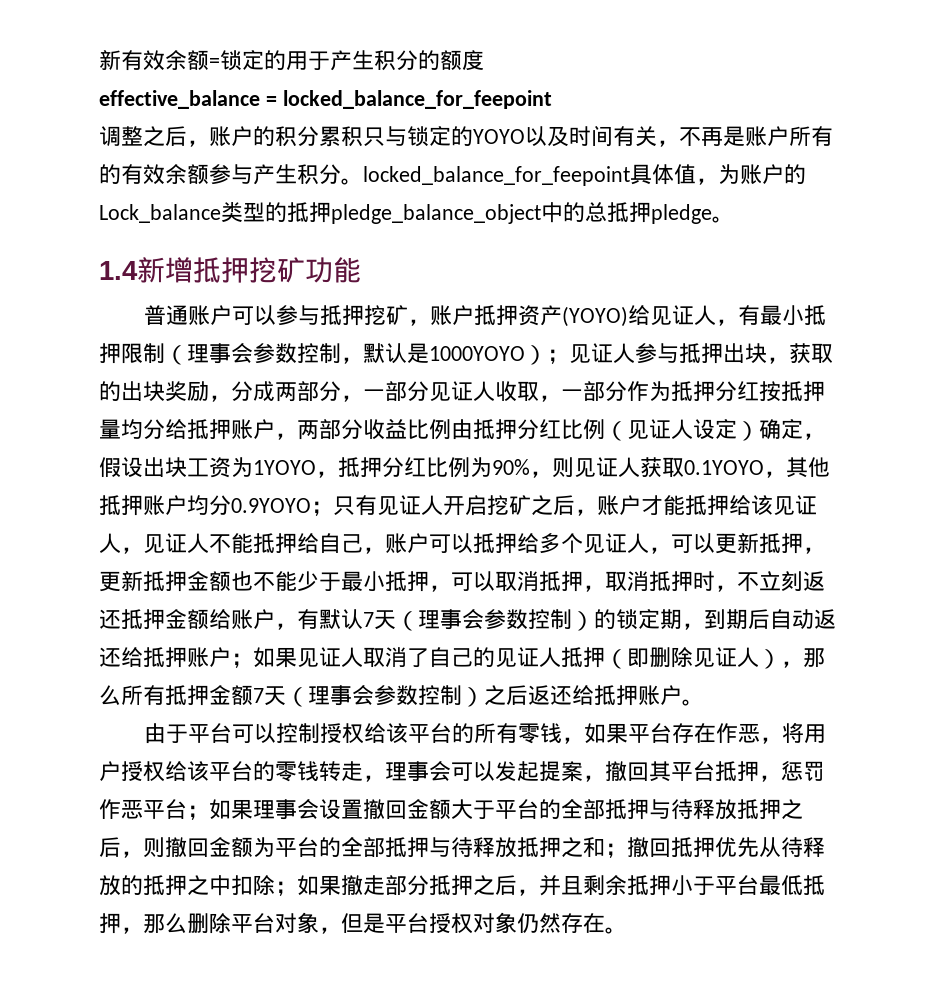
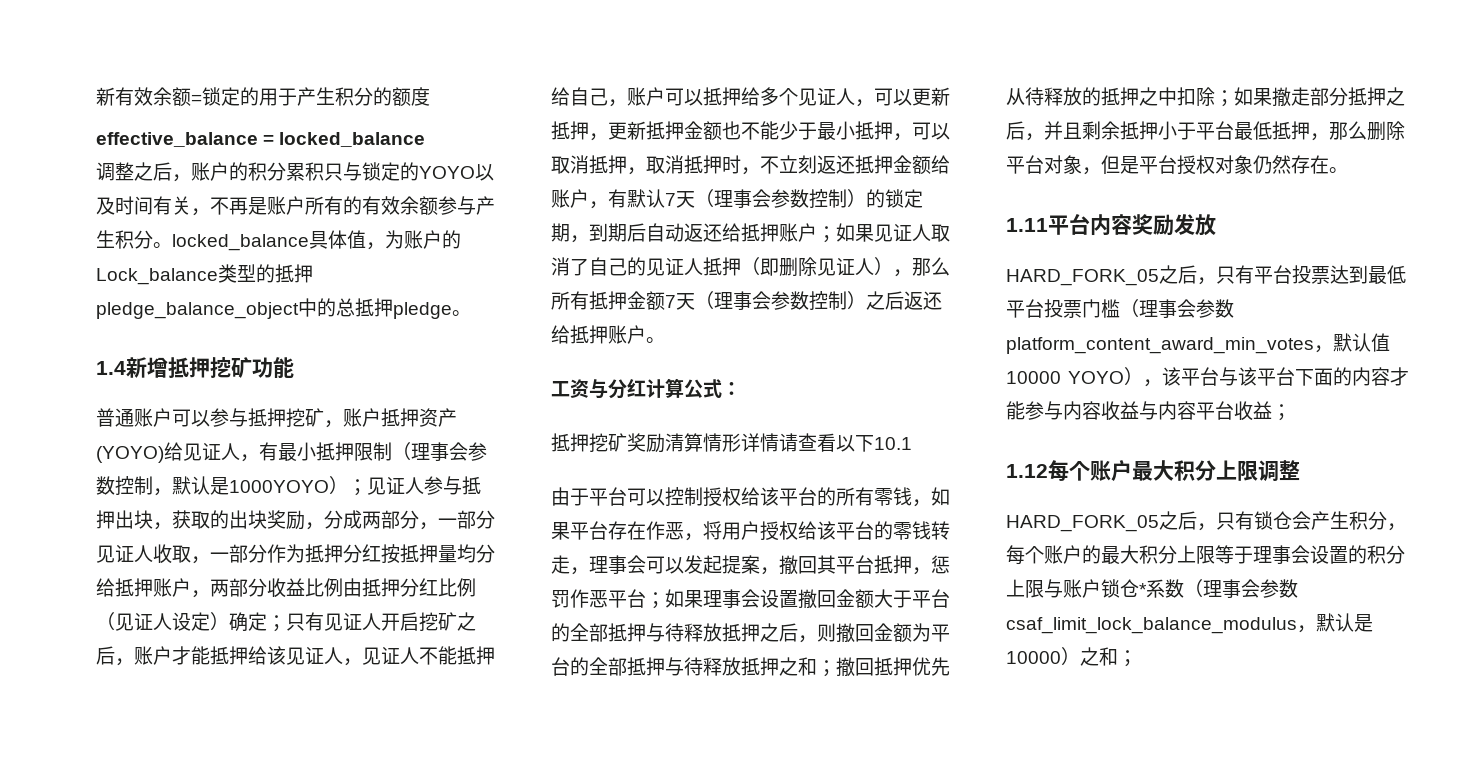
[282,90,552,109] locked_balance_for_feepoint -> [279,132,426,147] locked_balance
[363,166,630,186] locked_balance_for_feepoint -> [172,234,309,251] locked_balance
[803,433,825,440] [99,457,830,478] [99,495,311,516] ，假设出块工资为1YOYO，抵押分红比例为90%，则见证人获取0.1YOYO，其他抵押账户均分0.9YOYO -> (267, 621) none
(704, 702) none -> [551,378,741,399] [551,433,912,453] // 工资与分红计算公式： // 抵押挖矿奖励清算情形详情请查看以下10.1
(627, 930) none -> [1006,214,1216,236] [1006,265,1406,286] [1006,299,1234,318] [1006,333,1390,354] [1006,367,1409,387] [1006,401,1291,421] [1006,460,1300,482] [1006,511,1406,532] [1006,545,1405,565] [1006,579,1298,598] [1006,613,1373,634] [1006,647,1137,667] // 1.11平台内容奖励发放 // HARD_FORK_05之后，只有平台投票达到最低平台投票门槛（理事会参数platform_content_award_min_votes，默认值10000 YOYO），该平台与该平台下面的内容才能参与内容收益与内容平台收益； // 1.12每个账户最大积分上限调整 // HARD_FORK_05之后，只有锁仓会产生积分，每个账户的最大积分上限等于理事会设置的积分上限与账户锁仓*系数（理事会参数csaf_limit_lock_balance_modulus，默认是10000）之和；

